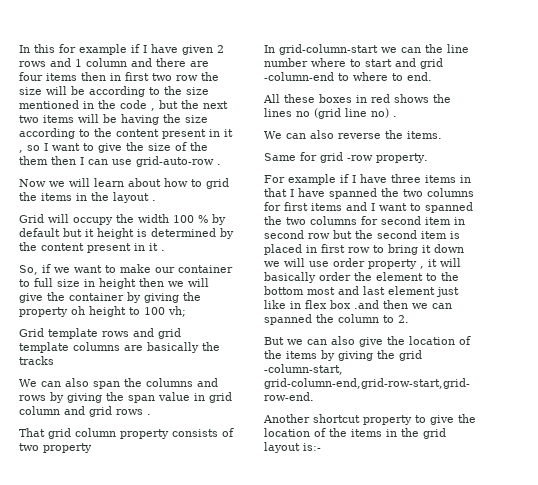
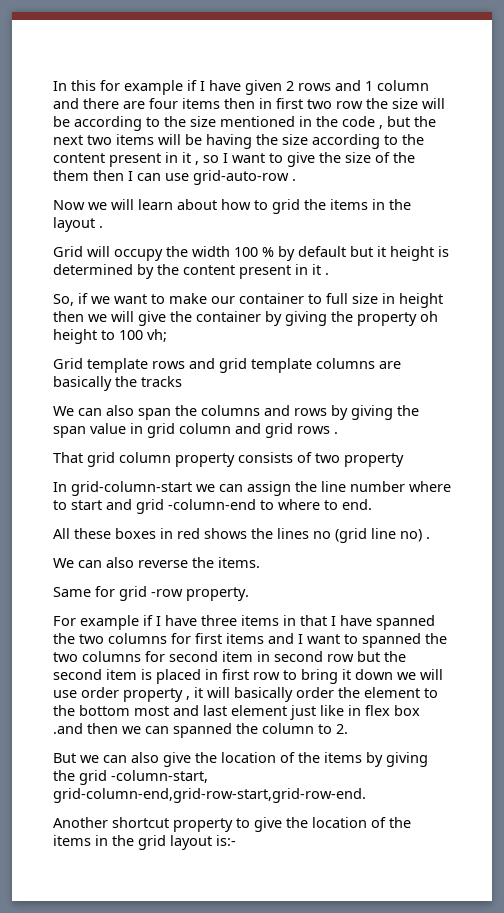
(421, 50) none -> [247,481,291,496] assign

